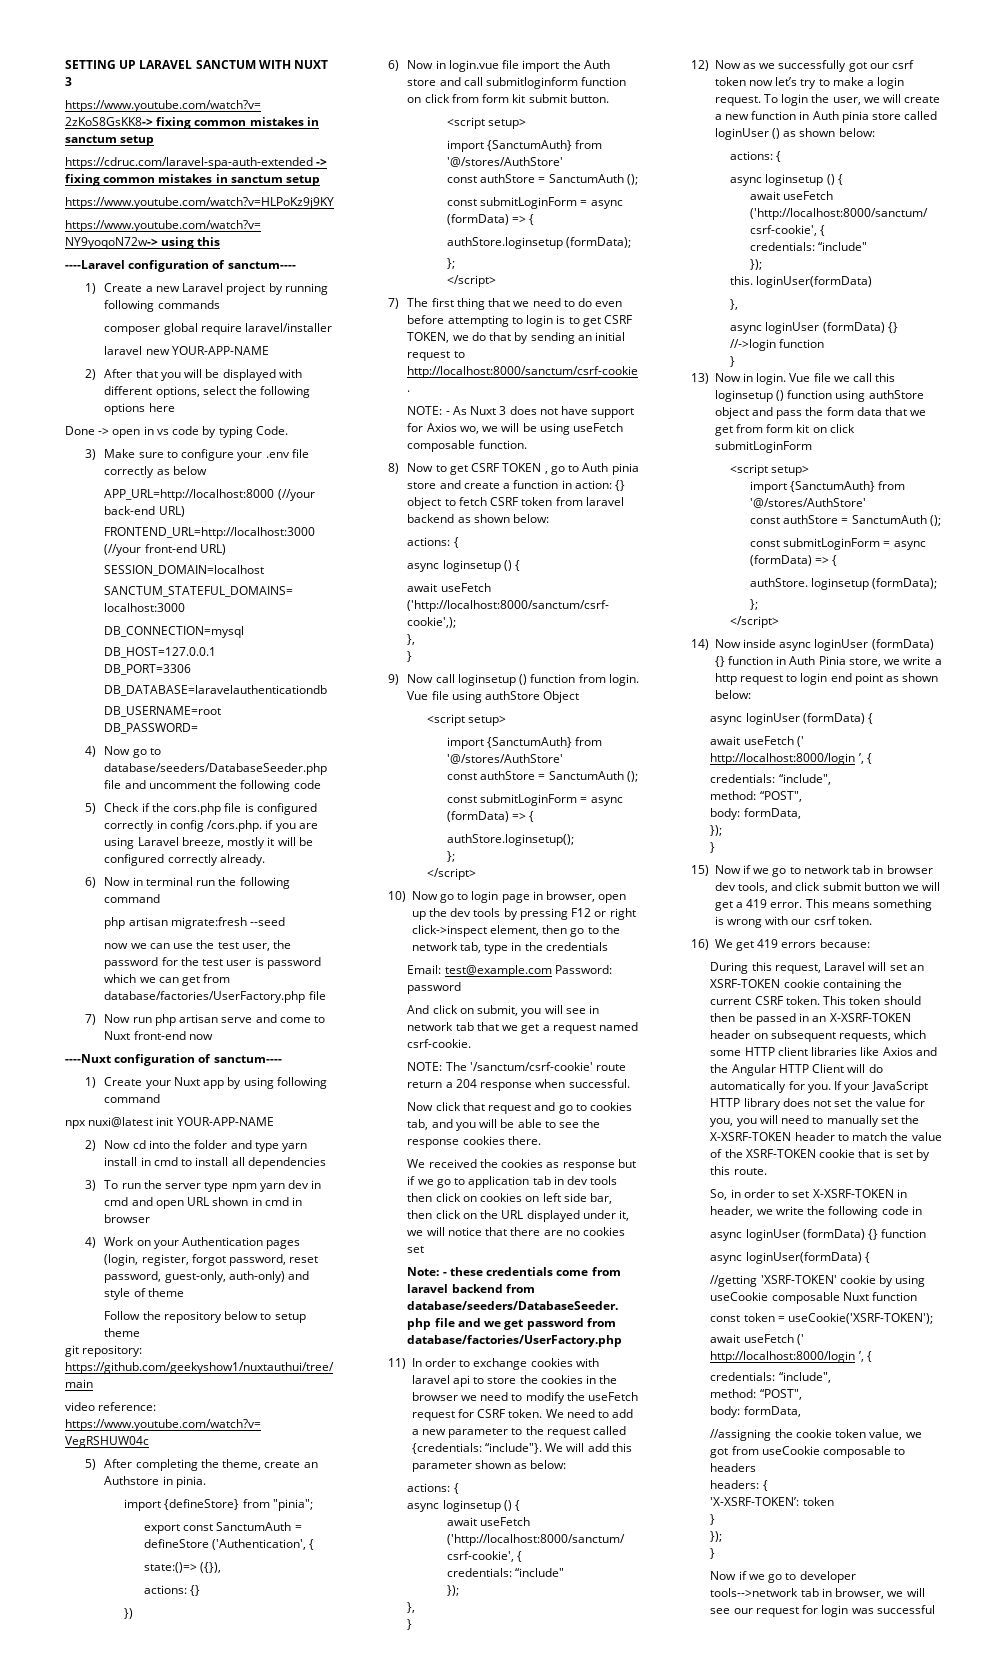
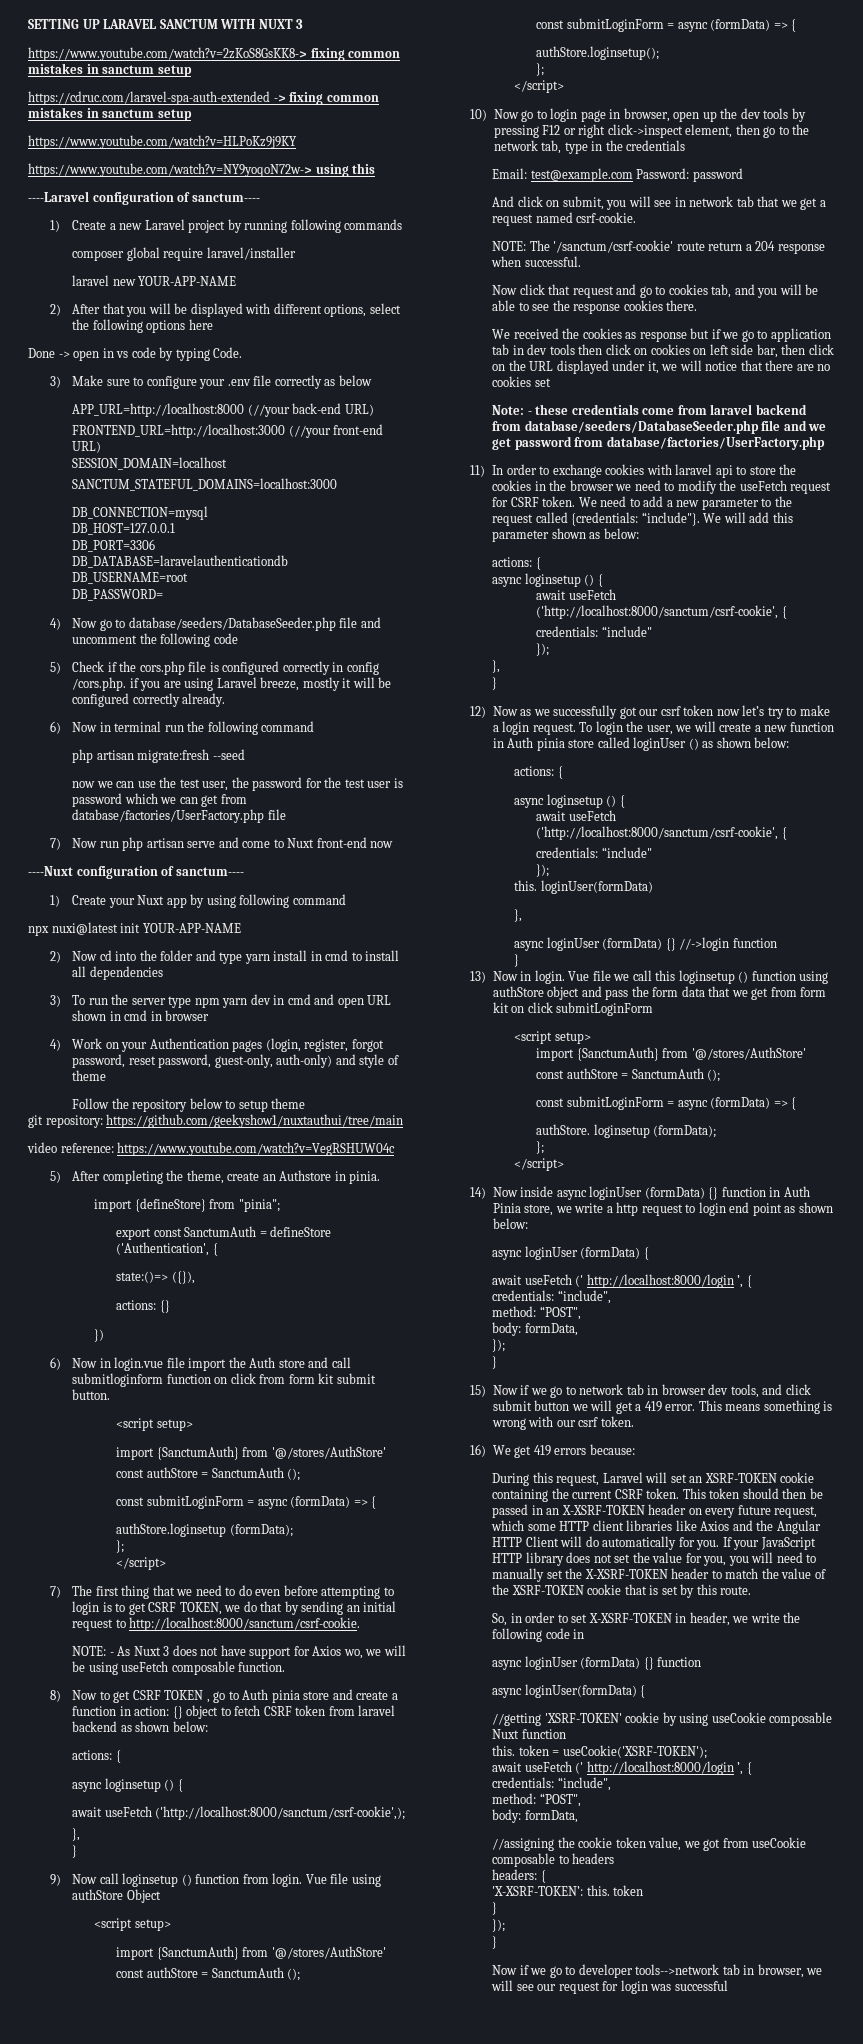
[770,1030,892,1042] subsequent requests, -> [705,1505,818,1518] every future request,
[710,1315,741,1322] const -> [492,1745,516,1756] this.
(800, 1501) none -> [586,1885,610,1896] this.

